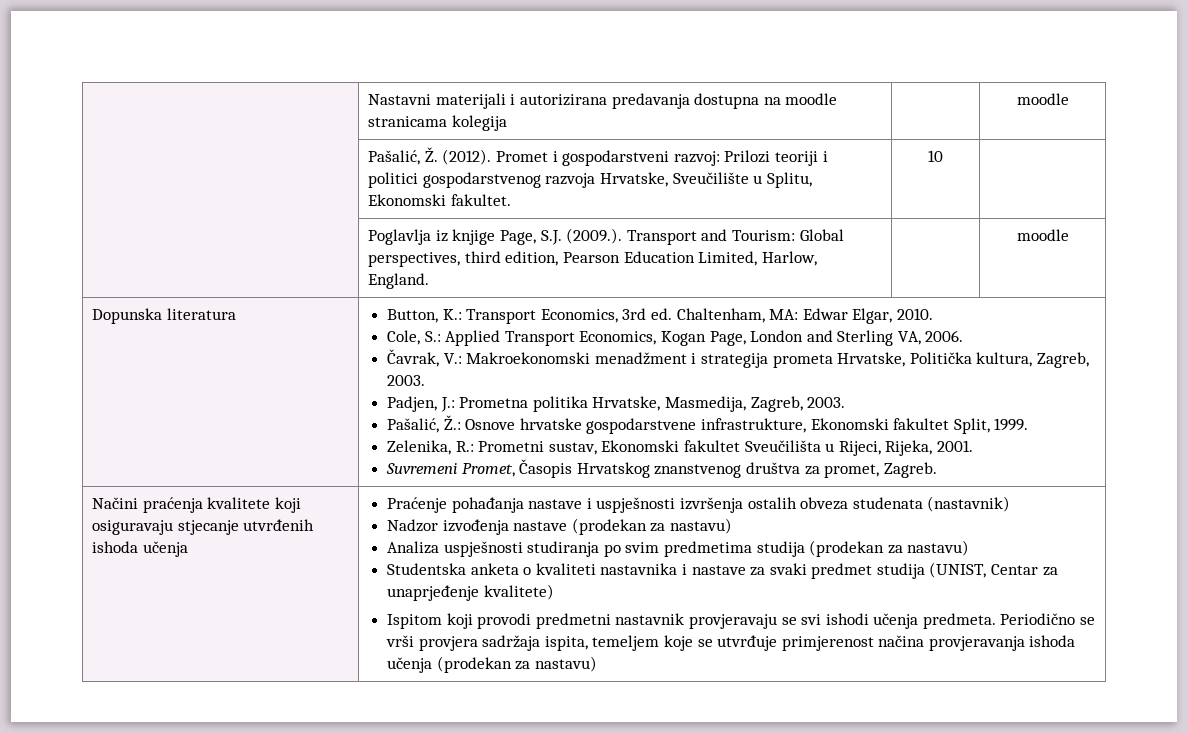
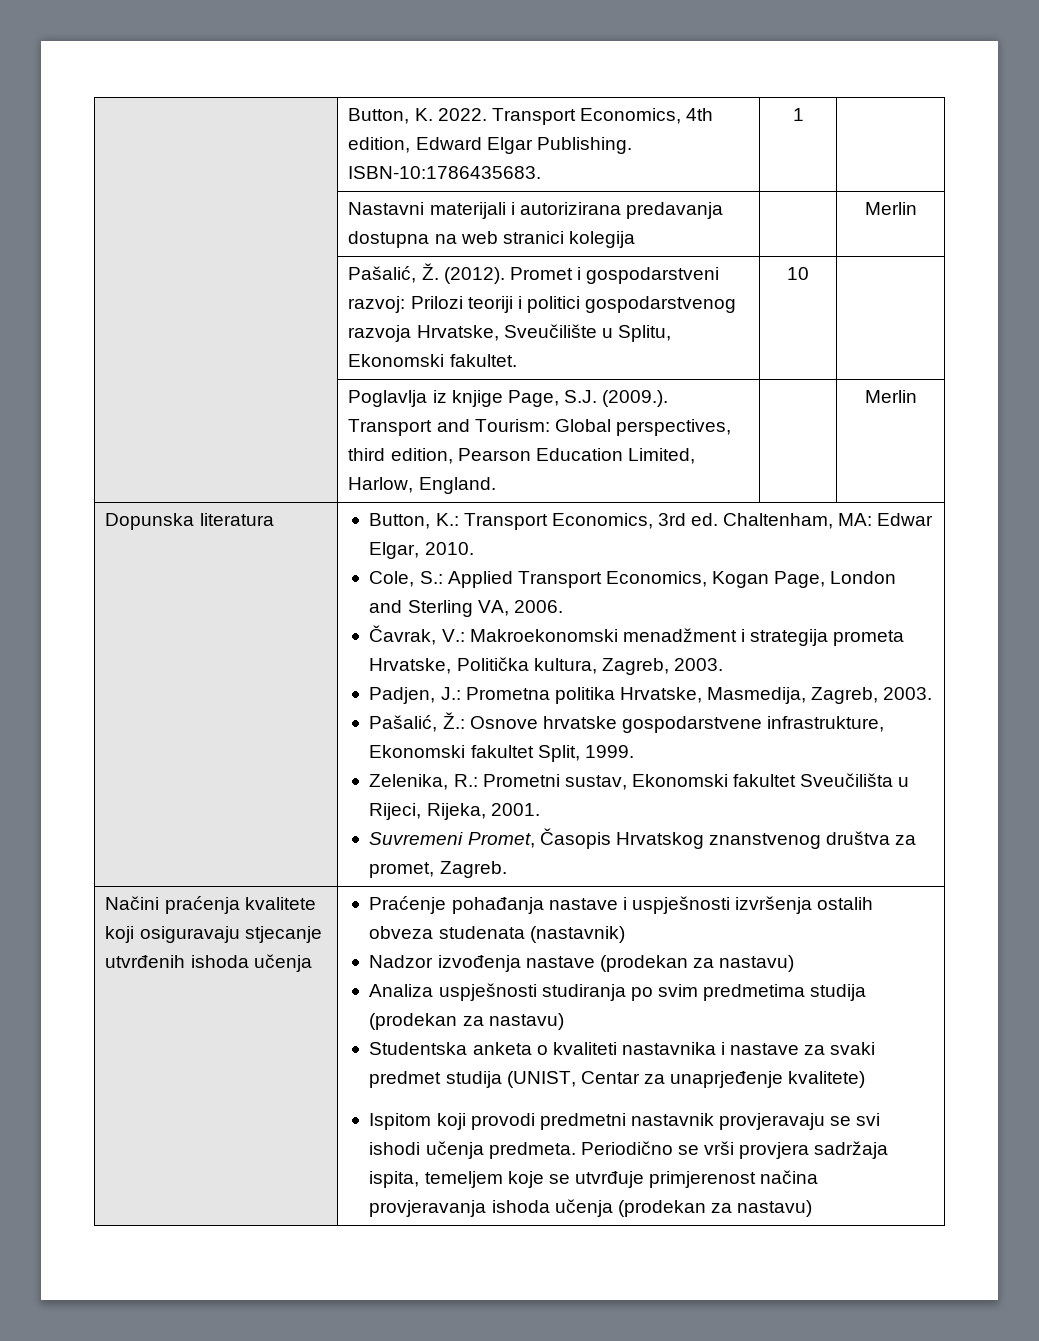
(368, 99) none -> [348,108,714,125] [348,137,632,154] [348,166,542,179] [792,108,804,121] | Button, K. 2022. Transport Economics, 4th edition, Edward Elgar Publishing. ISBN-10:1786435683. | 1 | //
[785,93,838,105] [368,116,448,127] moodle stranicama -> [460,231,564,244] web stranici
[1016,93,1069,105] moodle -> [864,202,917,215] Merlin
[1016,229,1069,241] moodle -> [864,390,917,403] Merlin

